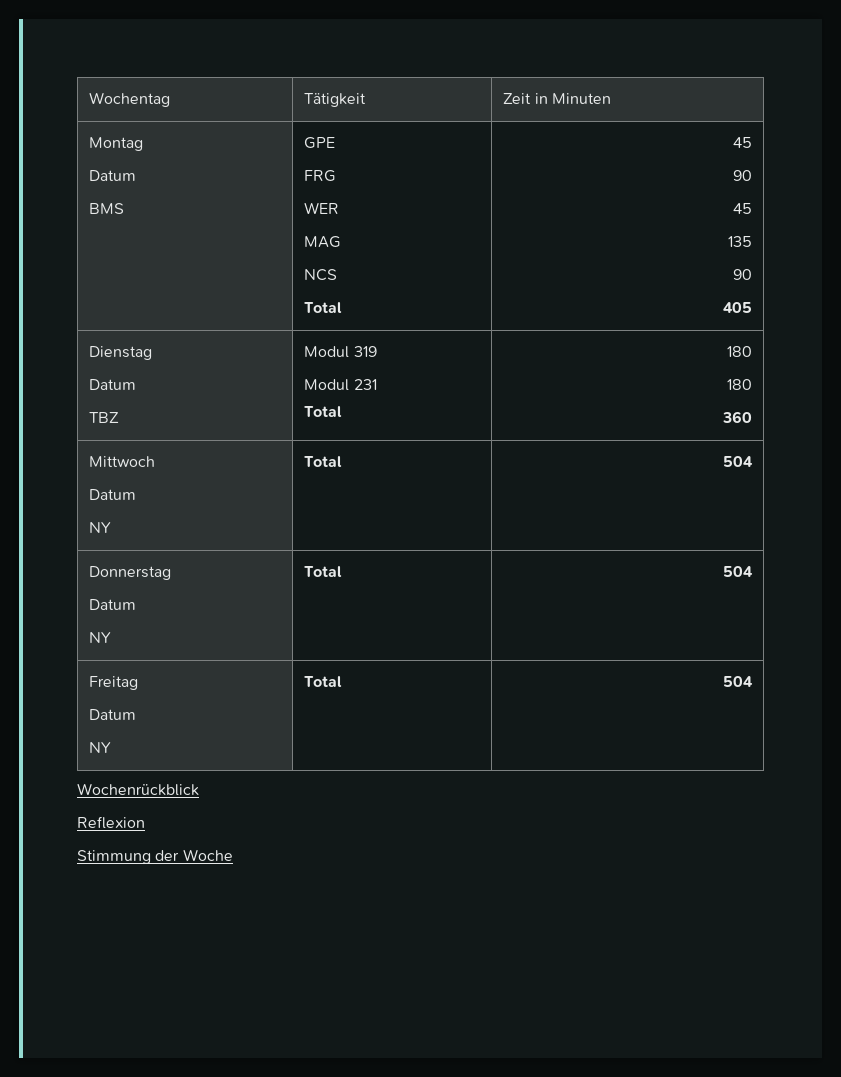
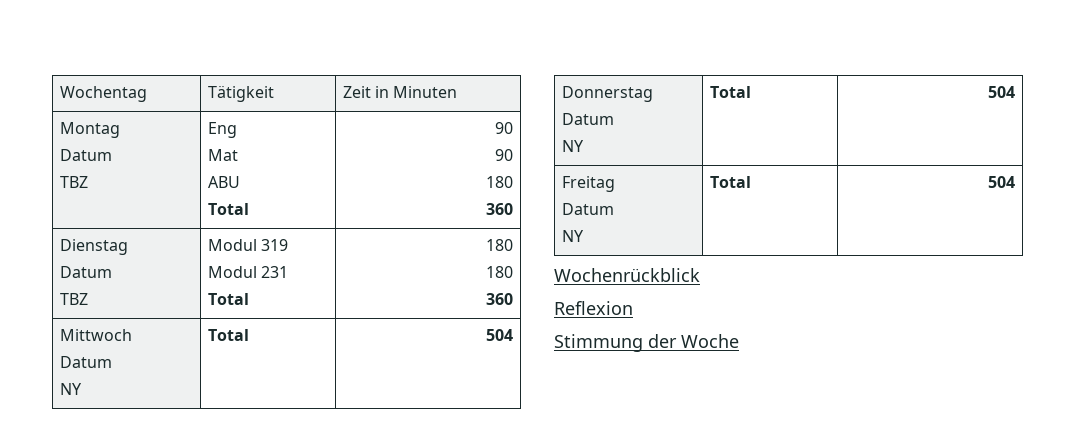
[89,203,125,214] [304,137,336,149] [304,170,337,182] [304,202,340,214] [304,236,342,248] [304,269,338,281] [304,302,343,313] [732,137,752,148] [732,170,752,181] [732,203,752,214] [727,236,752,247] [732,269,752,280] [722,302,752,313] BMS | GPE // FRG // WER // MAG // NCS // Total | 45 // 90 // 45 // 135 // 90 // 405 -> [59,176,88,188] [207,122,237,138] [207,149,238,161] [207,176,240,188] [207,203,249,215] [495,122,514,134] [495,149,514,161] [486,176,514,188] [486,203,514,215] TBZ | Eng // Mat // ABU // Total | 90 // 90 // 180 // 360

